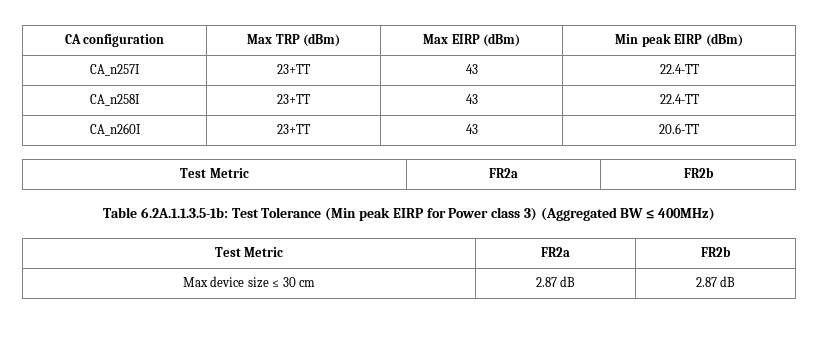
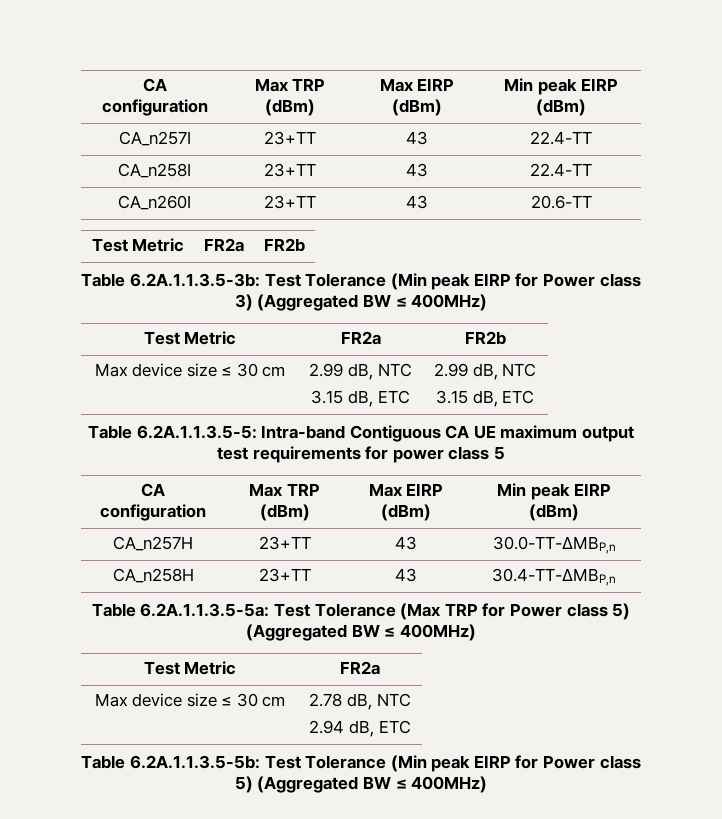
[140,207,228,218] 6.2A.1.1.3.5-1b: -> [129,273,260,287] 6.2A.1.1.3.5-3b:
[535,276,576,287] [695,276,736,287] 2.87 dB | 2.87 dB -> [309,363,412,380] [311,390,410,407] [433,363,537,380] [435,390,535,407] [87,425,635,442] [217,446,505,463] [141,483,165,497] [100,504,206,521] [249,483,320,497] [259,504,310,521] [368,483,444,497] [381,504,431,521] [497,483,611,500] [529,504,579,521] [113,536,193,551] [258,536,311,550] [395,536,417,550] [492,536,616,554] [112,568,194,583] [258,568,311,582] [395,568,417,582] [492,568,616,586] [91,603,631,620] [246,624,476,641] [143,661,237,675] [340,661,380,675] [94,693,286,707] [309,693,411,710] [309,720,411,737] [81,755,641,772] [234,776,488,793] 2.99 dB, NTC // 3.15 dB, ETC | 2.99 dB, NTC // 3.15 dB, ETC // Table 6.2A.1.1.3.5-5: Intra-band Contiguous CA UE maximum output test requirements for power class 5 // CA configuration | Max TRP (dBm) | Max EIRP (dBm) | Min peak EIRP (dBm) // CA_n257H | 23+TT | 43 | 30.0-TT-ΔMBP,n // CA_n258H | 23+TT | 43 | 30.4-TT-ΔMBP,n // Table 6.2A.1.1.3.5-5a: Test Tolerance (Max TRP for Power class 5) (Aggregated BW ≤ 400MHz) // Test Metric | FR2a // Max device size ≤ 30 cm | 2.78 dB, NTC // 2.94 dB, ETC // Table 6.2A.1.1.3.5-5b: Test Tolerance (Min peak EIRP for Power class 5) (Aggregated BW ≤ 400MHz)

